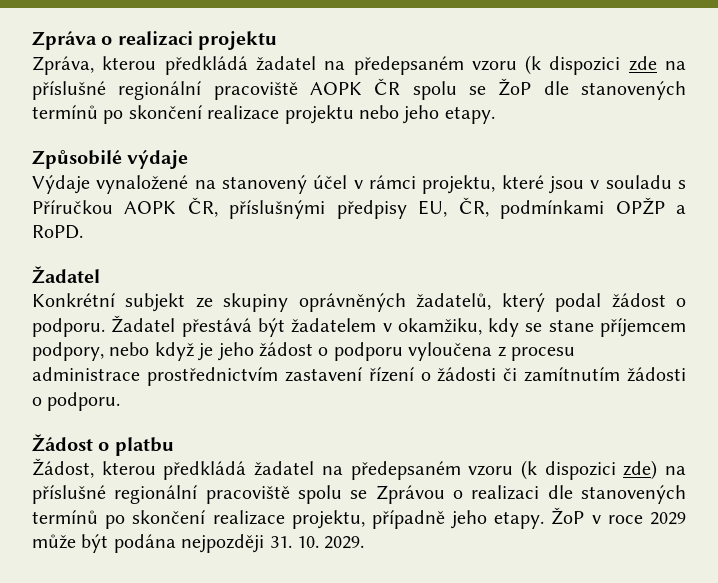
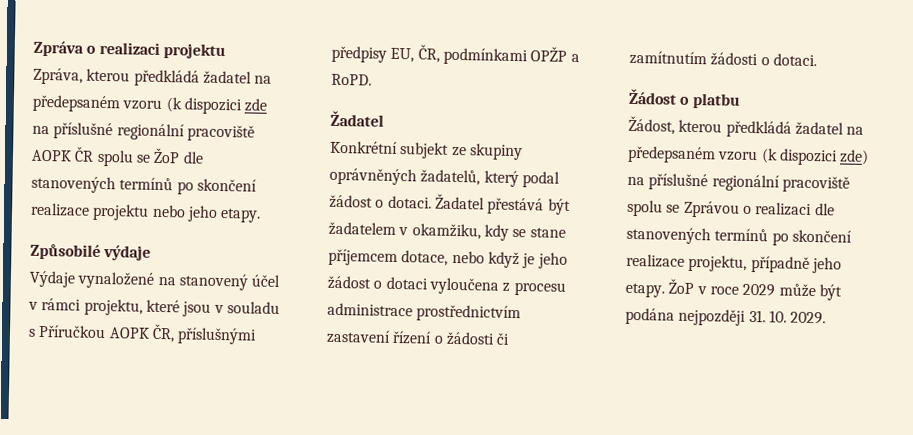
[32,318,105,337] podporu. -> [387,195,432,209] dotaci.
[32,342,104,361] podpory, -> [401,250,449,266] dotace,
[333,342,403,361] podporu -> [385,276,428,290] dotaci
[47,392,121,411] podporu. -> [772,53,817,67] dotaci.

